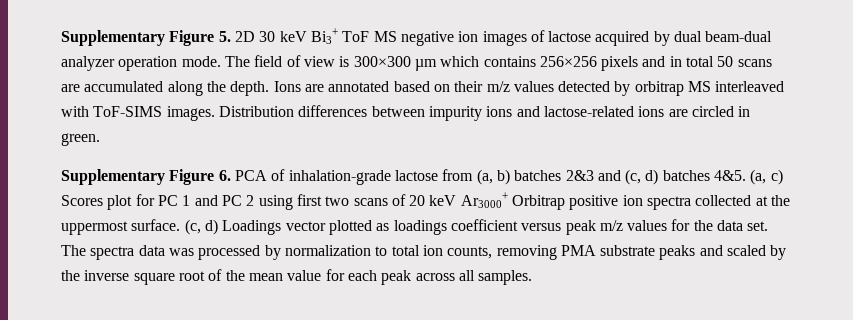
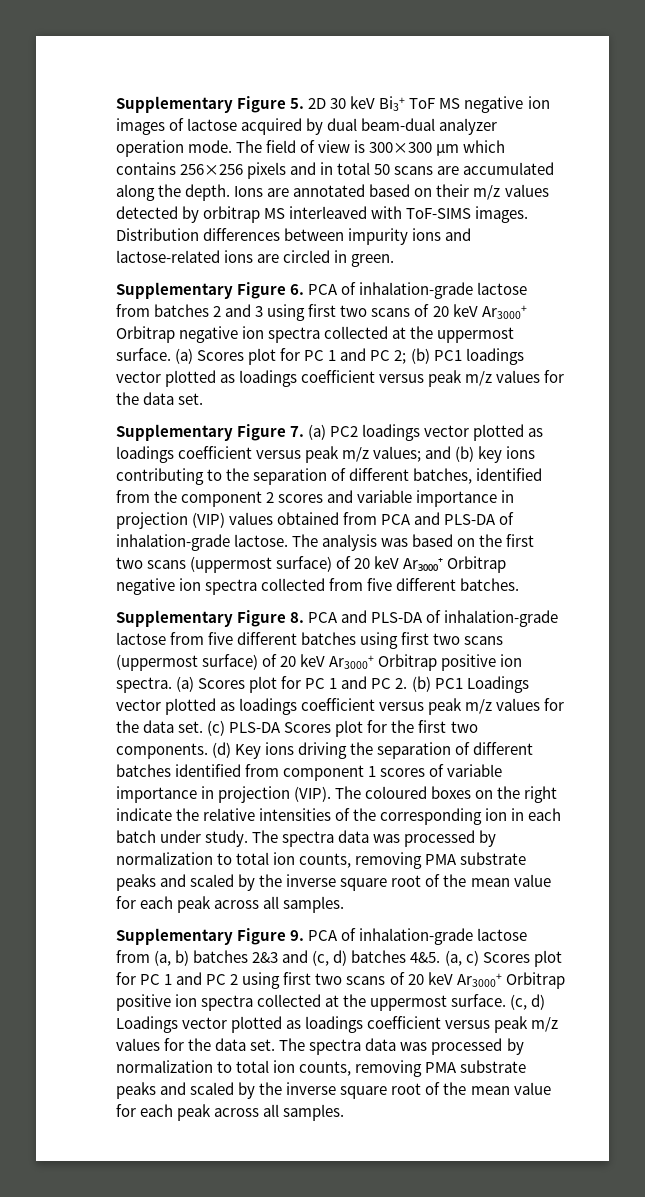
(474, 175) none -> [154,304,527,321] [116,326,515,343] [116,348,524,365] [116,370,565,387] [116,392,204,405] [116,424,544,441] [116,446,536,463] [116,468,543,485] [116,490,515,507] [116,512,515,529] [116,534,535,551] [116,556,507,573] [116,578,520,595] [116,610,559,627] [116,632,504,649] [116,654,523,671] [116,676,529,693] [116,698,565,715] [116,720,478,737] [116,742,534,759] [116,764,503,781] [116,786,558,803] [116,808,562,825] [116,830,497,847] [116,852,527,869] [116,874,551,891] [116,896,345,913] [116,928,528,945] [116,950,150,963] batches 2 and 3 using first two scans of 20 keV Ar3000+ Orbitrap negative ion spectra collected at the uppermost surface. (a) Scores plot for PC 1 and PC 2; (b) PC1 loadings vector plotted as loadings coefficient versus peak m/z values for the data set. // Supplementary Figure 7. (a) PC2 loadings vector plotted as loadings coefficient versus peak m/z values; and (b) key ions contributing to the separation of different batches, identified from the component 2 scores and variable importance in projection (VIP) values obtained from PCA and PLS-DA of inhalation-grade lactose. The analysis was based on the first two scans (uppermost surface) of 20 keV Ar₃₀₀₀⁺ Orbitrap negative ion spectra collected from five different batches. // Supplementary Figure 8. PCA and PLS-DA of inhalation-grade lactose from five different batches using first two scans (uppermost surface) of 20 keV Ar3000+ Orbitrap positive ion spectra. (a) Scores plot for PC 1 and PC 2. (b) PC1 Loadings vector plotted as loadings coefficient versus peak m/z values for the data set. (c) PLS-DA Scores plot for the first two components. (d) Key ions driving the separation of different batches identified from component 1 scores of variable importance in projection (VIP). The coloured boxes on the right indicate the relative intensities of the corresponding ion in each batch under study. The spectra data was processed by normalization to total ion counts, removing PMA substrate peaks and scaled by the inverse square root of the mean value for each peak across all samples. // Supplementary Figure 9. PCA of inhalation-grade lactose from

